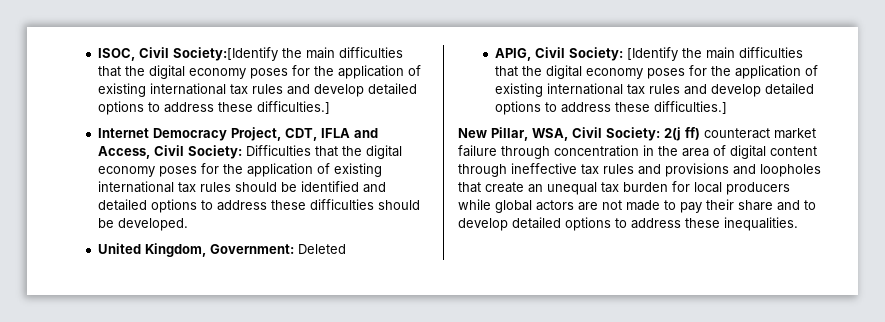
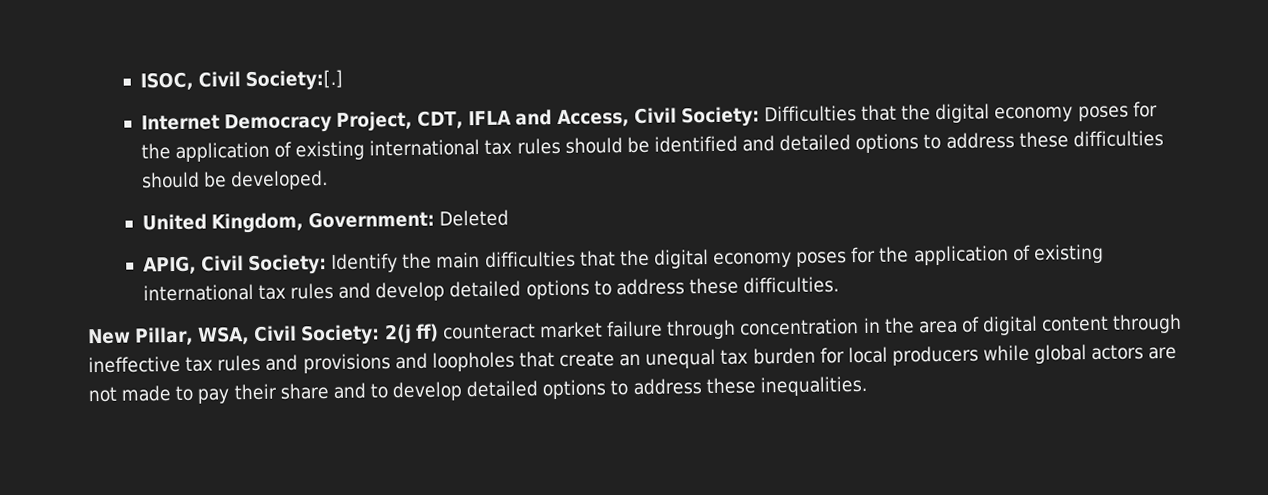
[173,47,404,61] [98,65,422,79] [98,83,418,97] [98,101,331,115] Society:[Identify the main difficulties that the digital economy poses for the application of existing international tax rules and develop detailed options to address these difficulties.] -> [245,69,344,92] Society:[.]
[627,47,679,61] [Identify -> [331,253,399,273] Identify
[654,101,728,114] difficulties.] -> [743,276,840,294] difficulties.

